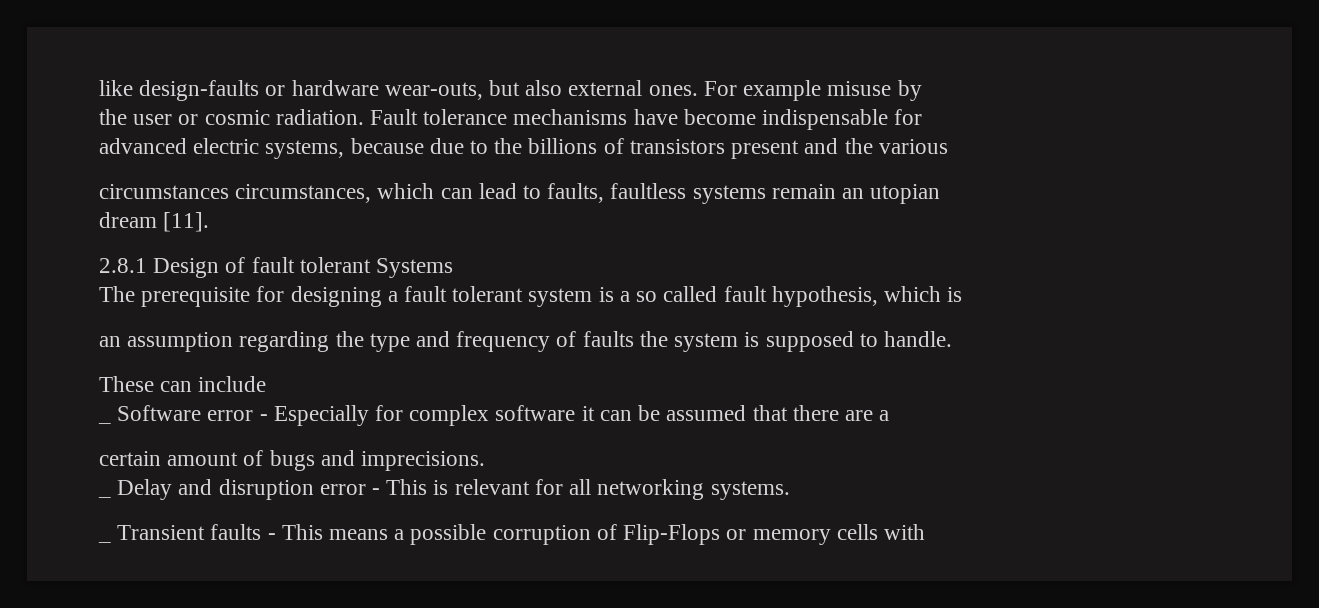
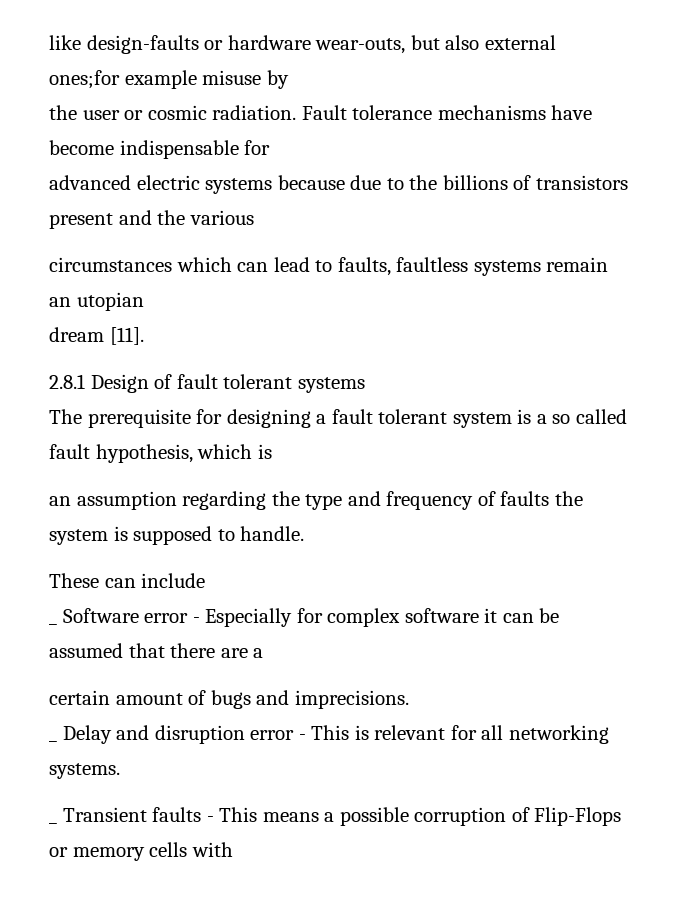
[648,81,737,96] ones. For -> [49,70,120,89] ones;for
[265,140,345,159] systems, -> [205,178,273,194] systems
[235,184,372,203] circumstances, -> (172, 264) none
[376,258,454,278] Systems -> [297,377,365,393] systems

